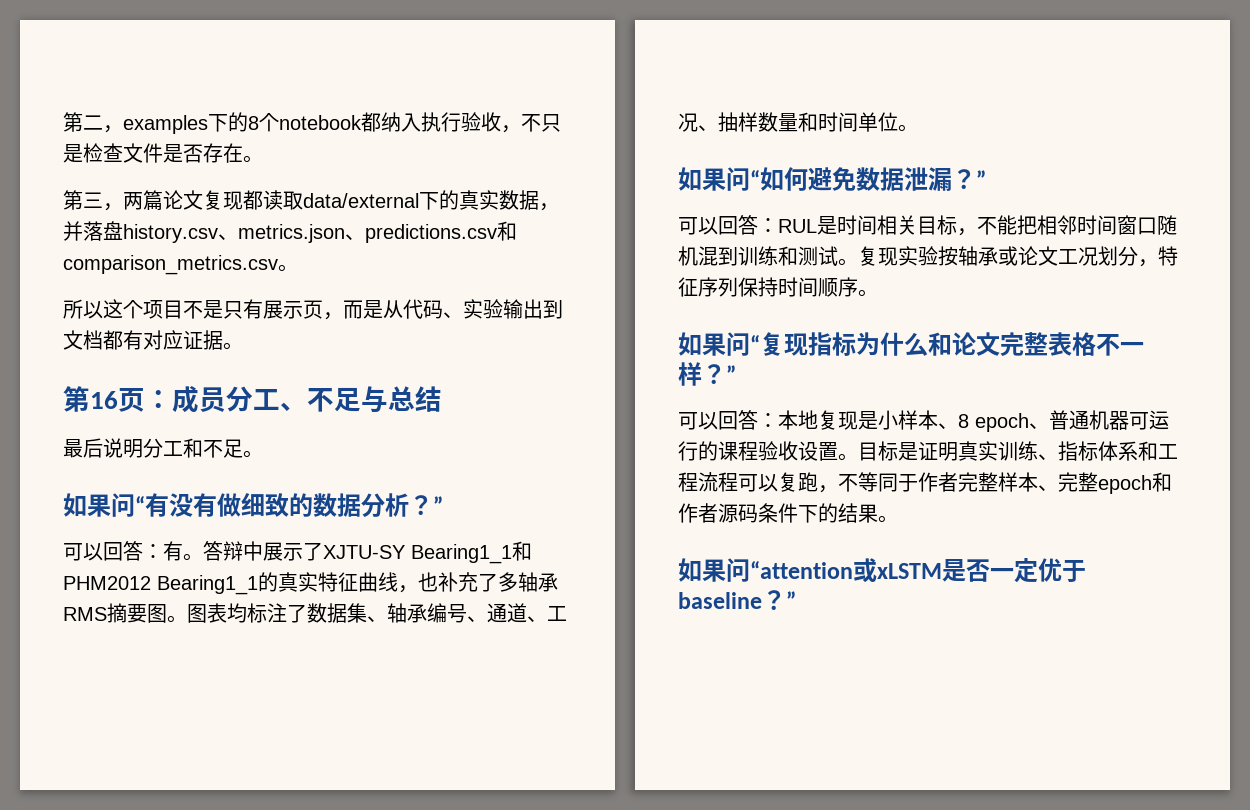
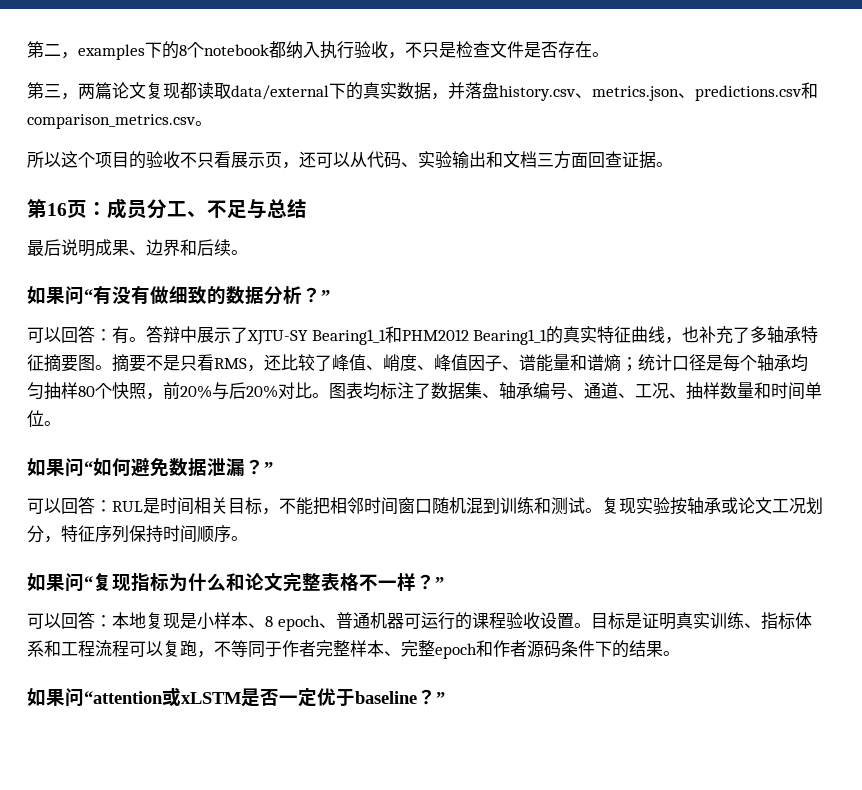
[183,299,263,319] 不是只有 -> [129,151,231,169] 的验收不只看
[343,300,383,319] 而是 -> [299,151,350,168] 还可以
[543,300,563,319] [63,330,183,350] 到文档都有对应 -> [486,151,622,169] 和文档三方面回查
[143,438,243,458] 分工和不足 -> [95,239,231,256] 成果、边界和后续
[63,607,107,621] RMS -> [801,326,819,343] [27,354,44,371] 特征
(187, 619) none -> [112,354,808,372] [27,382,329,400] 摘要不是只看RMS，还比较了峰值、峭度、峰值因子、谱能量和谱熵；统计口径是每个轴承均匀抽样80个快照，前20%与后20%对比。

